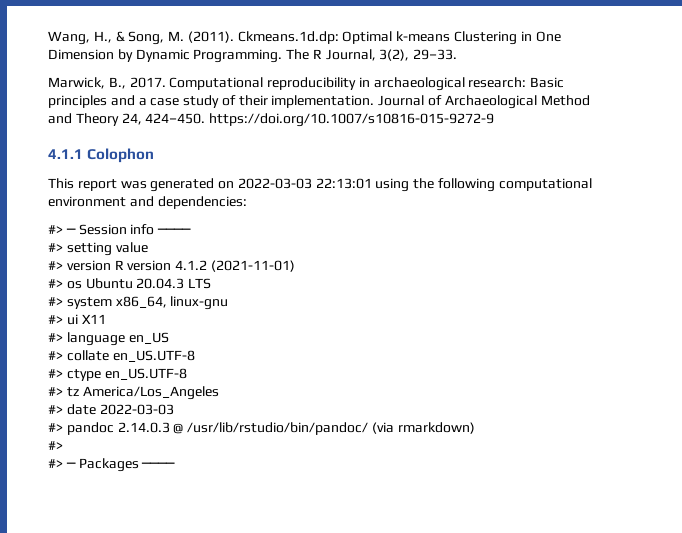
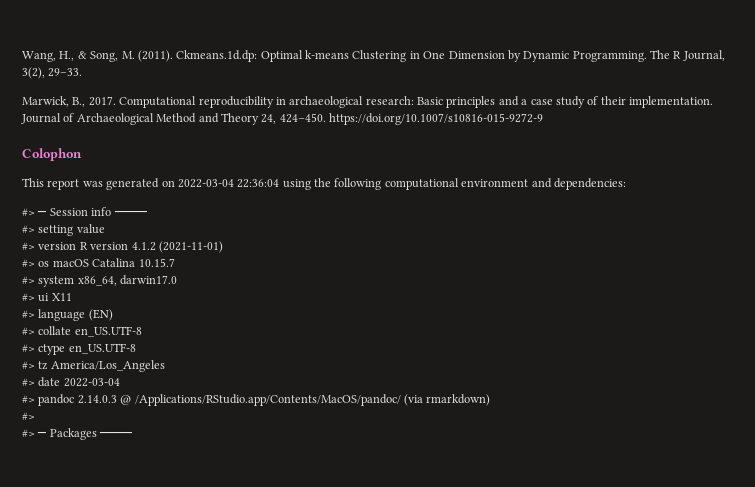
[48,149,83,159] 4.1.1 -> (543, 119) none
[237,178,372,189] 2022-03-03 22:13:01 -> [177,179,280,188] 2022-03-04 22:36:04
[85,278,212,289] Ubuntu 20.04.3 LTS -> [52,258,175,267] macOS Catalina 10.15.7
[170,296,229,310] linux-gnu -> [120,275,178,285] darwin17.0
[128,332,169,344] en_US -> [88,309,113,321] (EN)
[99,404,174,415] 2022-03-03 -> [63,378,120,387] 2022-03-04
[187,422,369,435] /usr/lib/rstudio/bin/pandoc/ -> [134,394,401,406] /Applications/RStudio.app/Contents/MacOS/pandoc/

